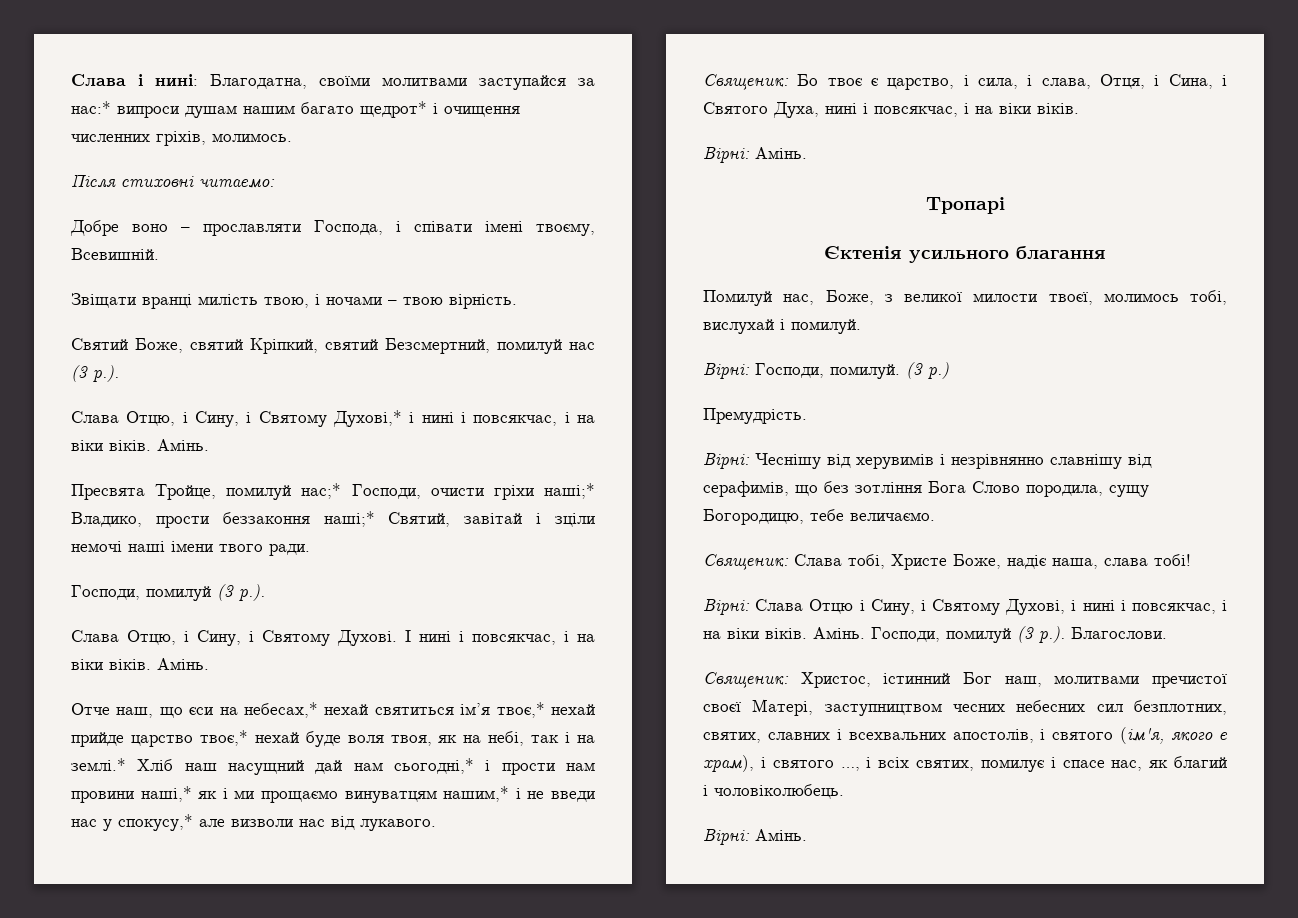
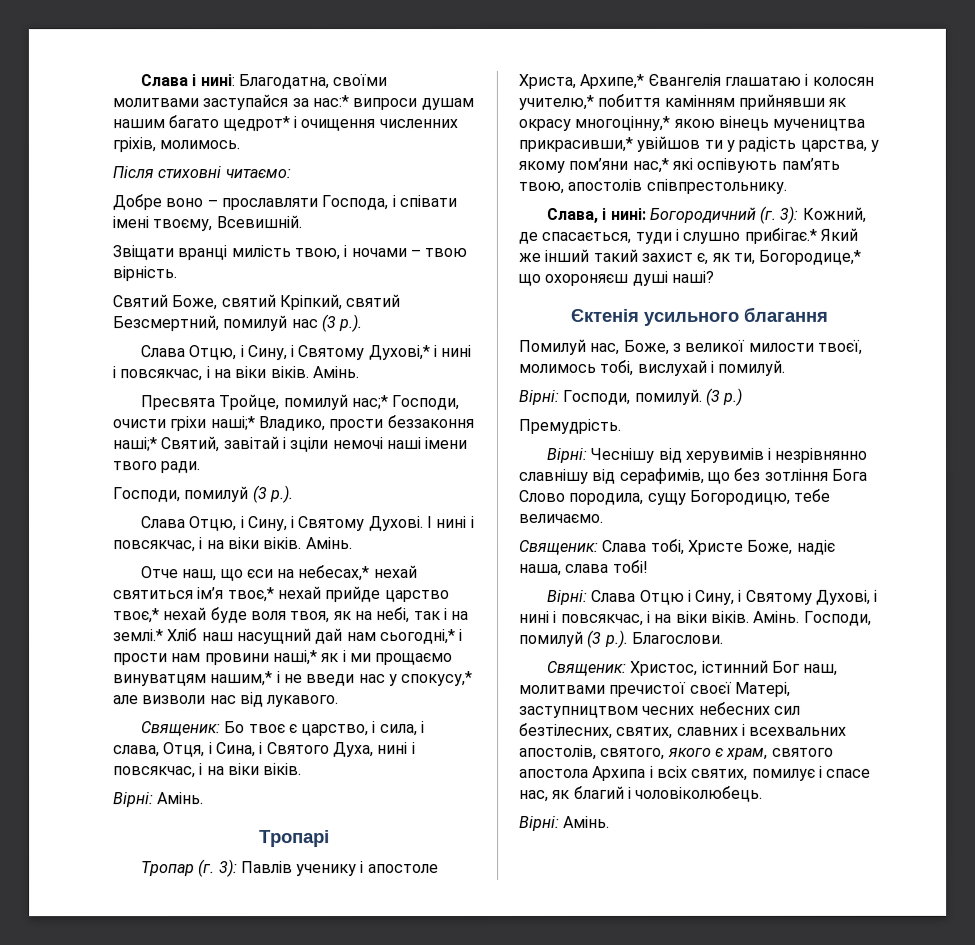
(1005, 205) none -> [140,859,439,878] [518,73,874,89] [518,93,847,110] [518,115,866,131] [518,135,879,152] [518,157,840,173] [518,178,787,194] [545,205,866,224] [518,227,858,244] [518,248,862,265] [518,270,714,286] // Тропар (г. 3): Павлів ученику і апостоле Христа, Архипе,* Євангелія глашатаю і колосян учителю,* побиття камінням прийнявши як окрасу многоцінну,* якою вінець мучеництва прикрасивши,* увійшов ти у радість царства, у якому пом’яни нас,* які оспівують пам’ять твою, апостолів співпрестольнику. // Слава, і нині: Богородичний (г. 3): Кожний, де спасається, туди і слушно прибігає.* Який же інший такий захист є, як ти, Богородице,* що охороняєш душі наші?
[1134,700,1227,715] безплотних, -> [519,722,613,739] безтілесних,
[1040,727,1228,744] [703,755,860,773] і святого (ім'я, якого є храм), і святого …, -> [600,747,834,760] [519,765,647,781] святого, якого є храм, святого апостола Архипа

